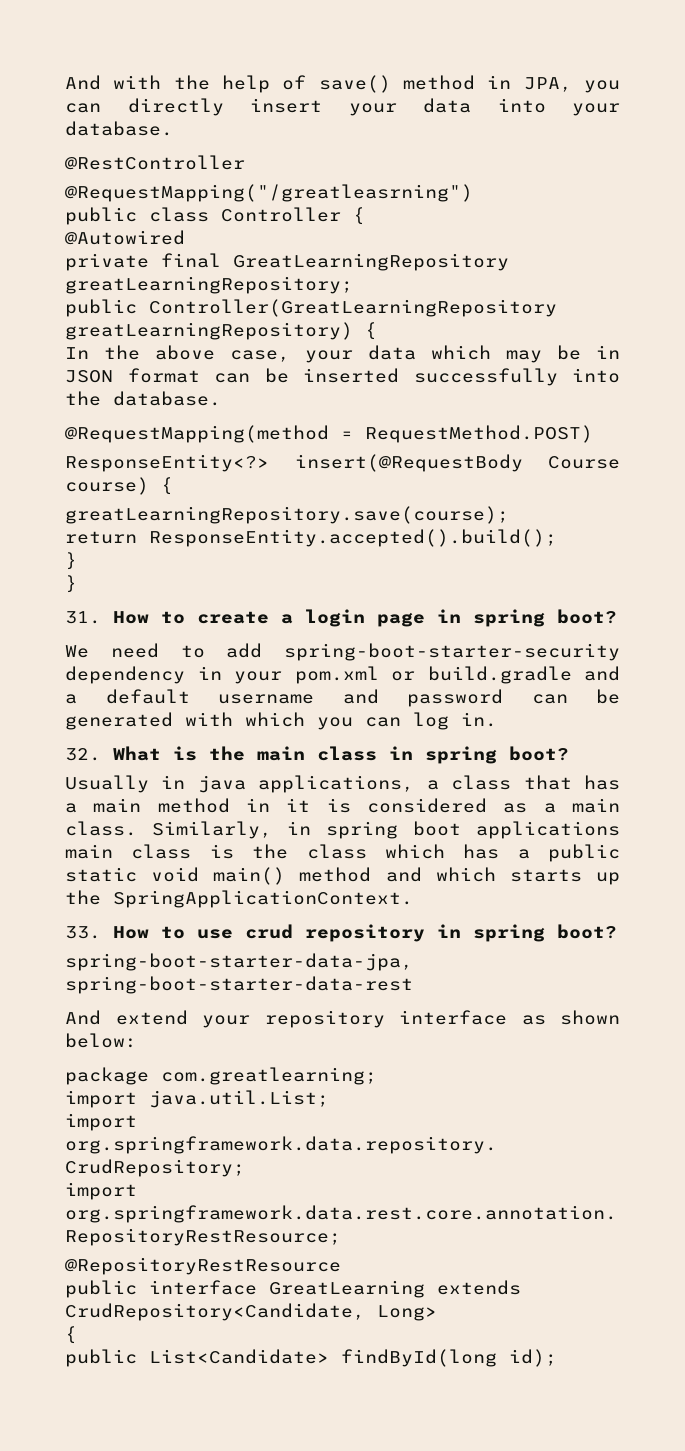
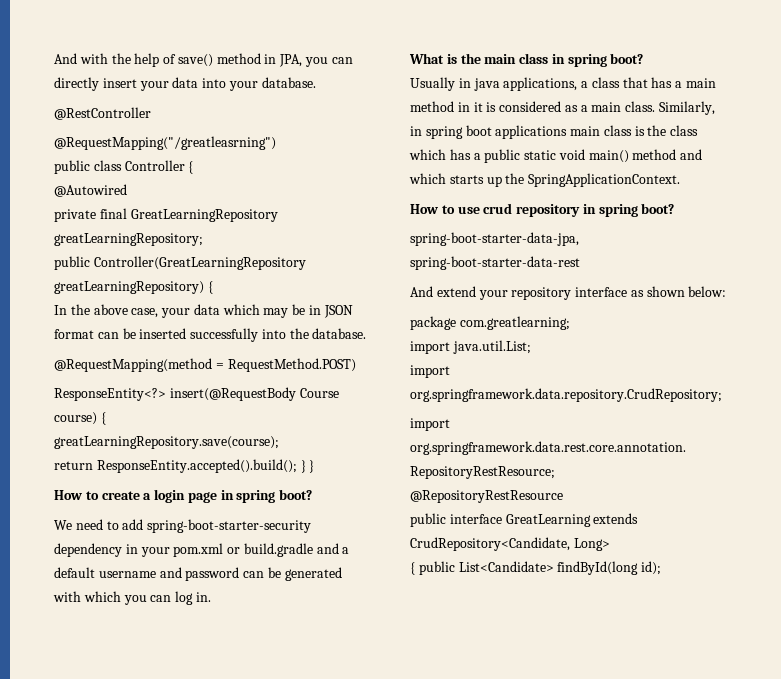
[65,552,77,570] [65,575,77,593] [65,611,101,624] // } // } // 31. -> [300,460,315,473] } } //
[65,748,101,761] 32. -> (211, 597) none
[65,926,101,939] 33. -> (681, 180) none
(77, 1335) // -> (415, 568) none

